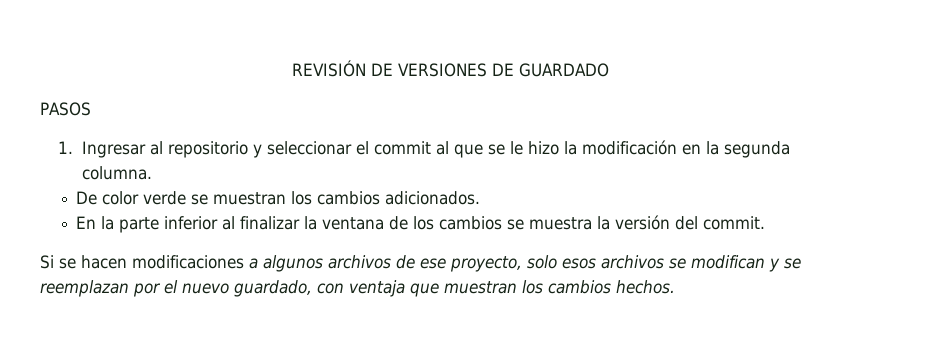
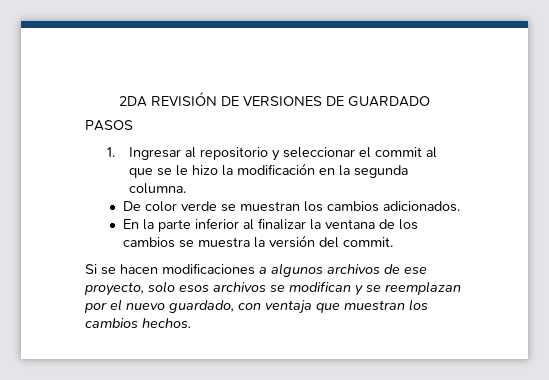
(292, 68) none -> [119,96,147,107] 2DA

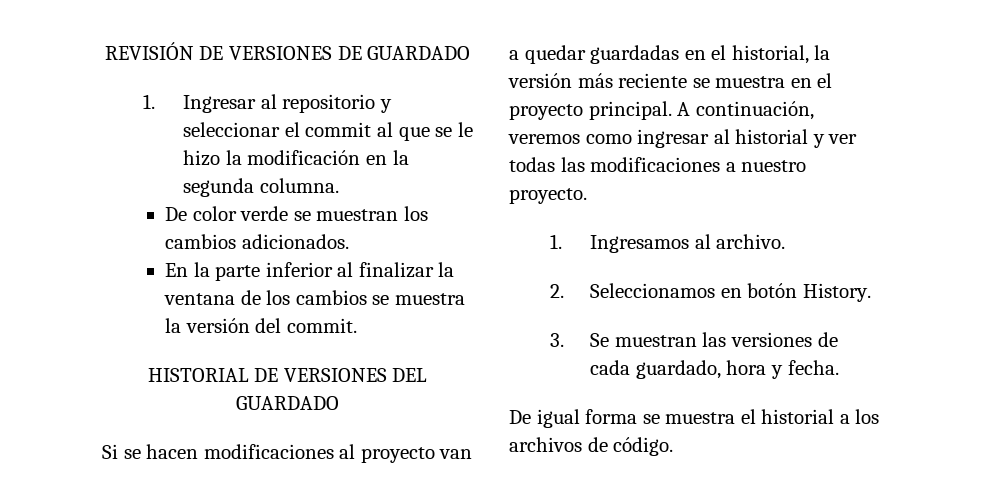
[119,96,147,107] 2DA -> (104, 51) none
[85,120,133,131] // PASOS -> (471, 53) none
(394, 242) none -> [147,368,428,382] [236,396,339,410] // HISTORIAL DE VERSIONES DEL GUARDADO
[259,263,427,277] [84,281,461,296] [84,299,428,314] [85,318,191,328] a algunos archivos de ese proyecto, solo esos archivos se modifican y se reemplazan por el nuevo guardado, con ventaja que muestran los cambios hechos. -> [339,444,473,463] [509,45,831,64] [508,73,833,88] [509,101,814,120] [508,129,858,148] [509,157,807,172] [509,188,587,204] [549,234,786,253] [549,283,872,302] [549,332,838,347] [590,360,839,379] [509,409,880,428] [509,437,674,456] al proyecto van a quedar guardadas en el historial, la versión más reciente se muestra en el proyecto principal. A continuación, veremos como ingresar al historial y ver todas las modificaciones a nuestro proyecto. // 1. Ingresamos al archivo. // 2. Seleccionamos en botón History. // 3. Se muestran las versiones de cada guardado, hora y fecha. // De igual forma se muestra el historial a los archivos de código.

